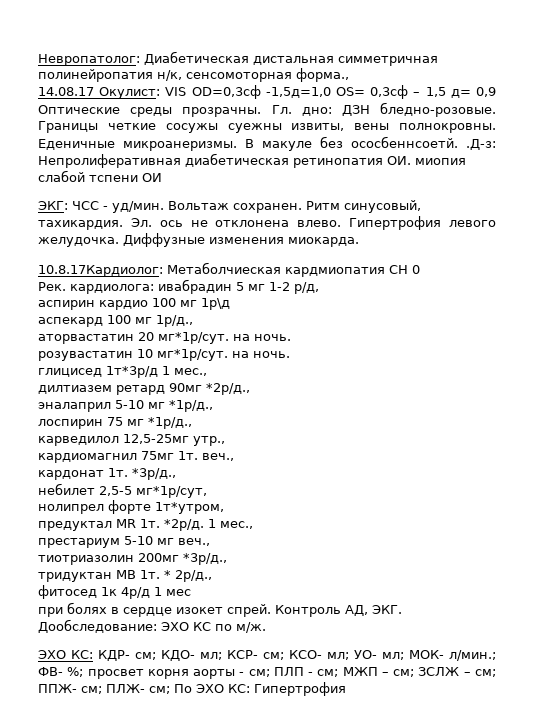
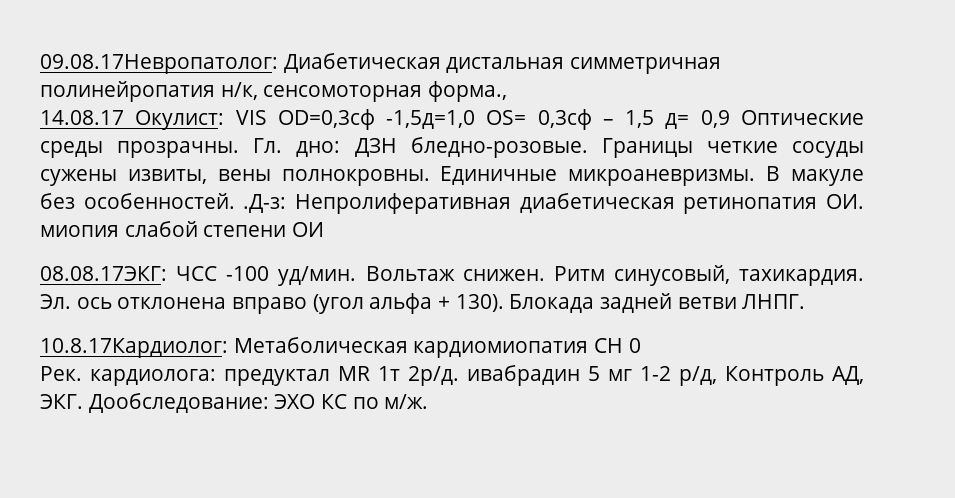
[38,54,140,66] Невропатолог: -> [40,54,278,74] 09.08.17Невропатолог:
[165,123,282,133] сосужы суежны -> [792,141,864,158] [40,169,117,186] сосуды сужены
[38,139,237,151] Еденичные микроанеризмы. -> [440,166,756,186] Единичные микроаневризмы.
[351,136,458,148] ососбеннсоетй. -> [83,193,235,209] особенностей.
[89,175,138,182] тспени -> [203,225,287,237] степени
[38,201,108,210] ЭКГ: ЧСС - -> [40,266,270,281] 08.08.17ЭКГ: ЧСС -100
[233,203,302,213] сохранен. -> [462,269,545,281] снижен.
[190,216,496,230] [38,233,359,247] не отклонена влево. Гипертрофия левого желудочка. Диффузные изменения миокарда. -> [117,293,806,314] отклонена вправо (угол альфа + 130). Блокада задней ветви ЛНПГ.
[167,262,385,277] Метаболчиеская кардмиопатия -> [233,337,589,358] Метаболическая кардиомиопатия
(154, 289) none -> [224,366,459,386] предуктал MR 1т 2р/д.
[38,298,230,310] [38,315,193,327] [38,332,291,344] [38,349,290,361] [38,366,207,378] [38,383,250,395] [38,400,213,412] [38,417,192,429] [38,434,225,446] [38,451,234,463] [38,468,176,480] [38,483,207,498] [38,500,224,514] [38,519,253,531] [38,536,210,548] [38,553,227,565] [38,570,212,582] [38,585,191,599] [38,602,271,617] // аспирин кардио 100 мг 1р\д // аспекард 100 мг 1р/д., // аторвастатин 20 мг*1р/сут. на ночь. // розувастатин 10 мг*1р/сут. на ночь. // глицисед 1т*3р/д 1 мес., // дилтиазем ретард 90мг *2р/д., // эналаприл 5-10 мг *1р/д., // лоспирин 75 мг *1р/д., // карведилол 12,5-25мг утр., // кардиомагнил 75мг 1т. веч., // кардонат 1т. *3р/д., // небилет 2,5-5 мг*1р/сут, // нолипрел форте 1т*утром, // предуктал МR 1т. *2р/д. 1 мес., // престариум 5-10 мг веч., // тиотриазолин 200мг *3р/д., // тридуктан МВ 1т. * 2р/д., // фитосед 1к 4р/д 1 мес // при болях в сердце изокет спрей. -> (717, 376) none
[38,650,496,661] [38,667,496,679] [38,682,346,696] // ЭХО КС: КДР- см; КДО- мл; КСР- см; КСО- мл; УО- мл; МОК- л/мин.; ФВ- %; просвет корня аорты - см; ПЛП - см; МЖП – см; ЗСЛЖ – см; ППЖ- см; ПЛЖ- см; По ЭХО КС: Гипертрофия -> (429, 401) none

